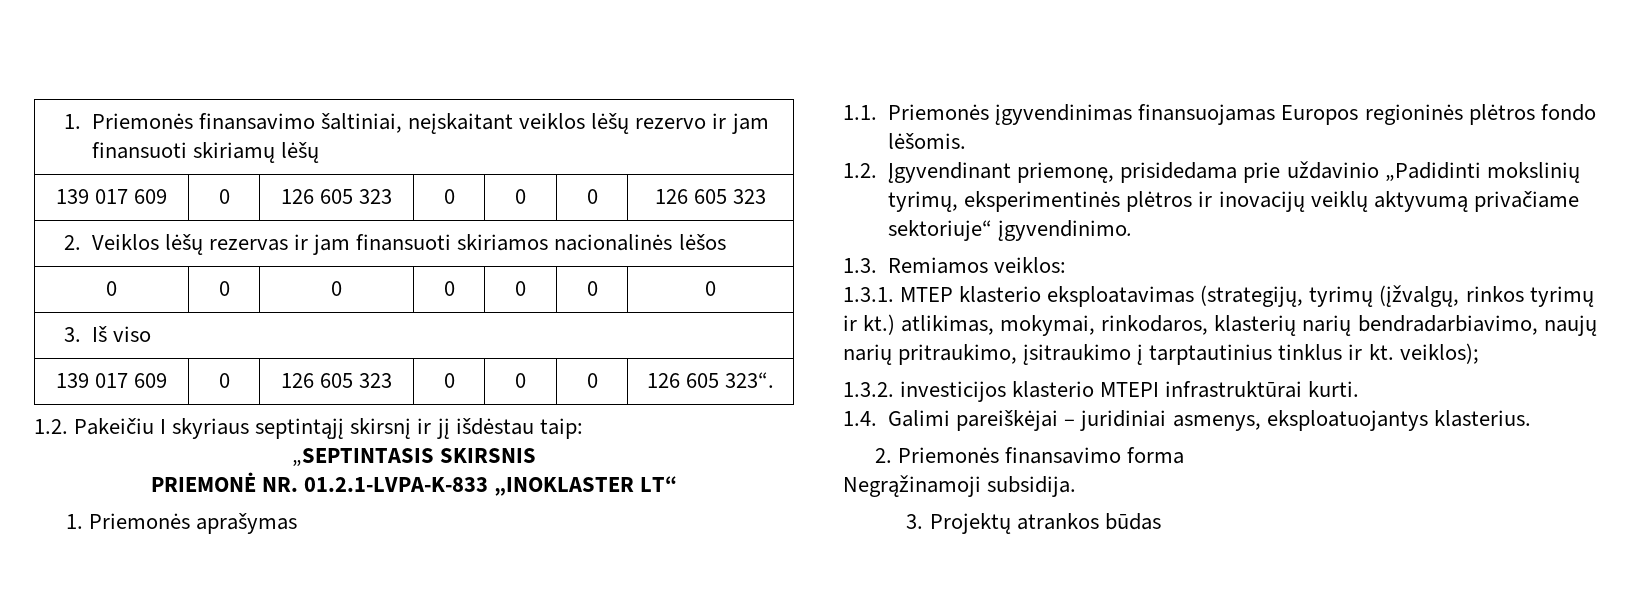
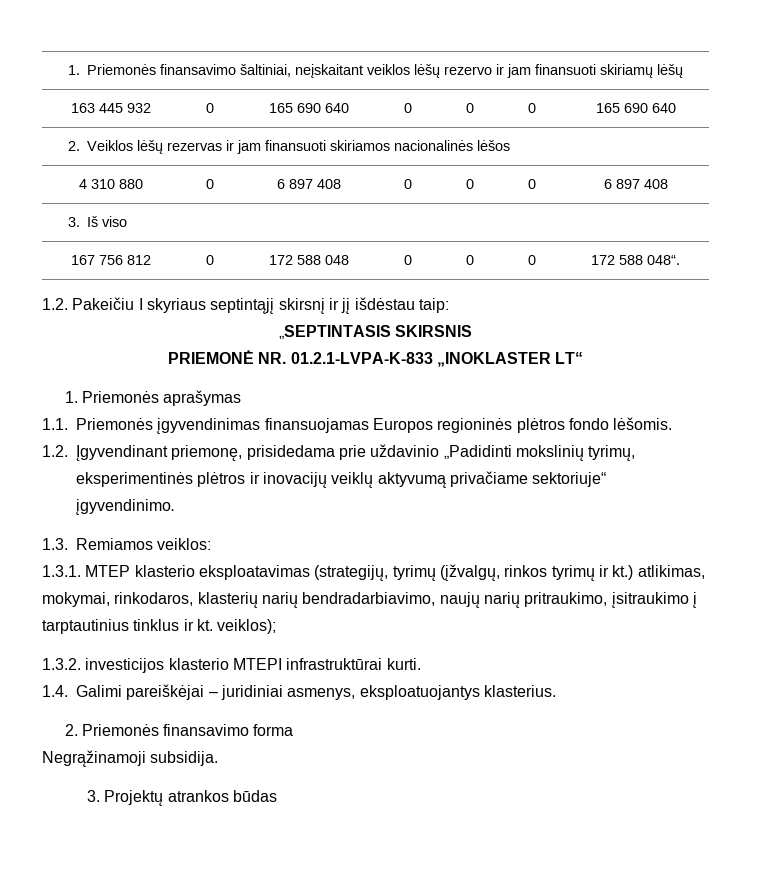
[55,189,168,204] [218,189,230,204] [280,189,393,204] [443,189,455,204] [515,189,526,204] [586,189,598,204] [654,189,767,204] 139 017 609 | 0 | 126 605 323 | 0 | 0 | 0 | 126 605 323 -> [70,103,151,113] [205,103,214,113] [268,103,349,113] [403,103,412,113] [465,103,474,113] [527,103,536,113] [595,103,676,113] 163 445 932 | 0 | 165 690 640 | 0 | 0 | 0 | 165 690 640
[106,281,117,296] [218,281,230,296] [331,281,342,296] [443,281,455,296] [515,281,526,296] [586,281,598,296] [705,281,717,296] 0 | 0 | 0 | 0 | 0 | 0 | 0 -> [78,179,143,189] [205,179,214,189] [276,179,341,189] [403,179,412,189] [465,179,474,189] [527,179,536,189] [603,179,668,189] 4 310 880 | 0 | 6 897 408 | 0 | 0 | 0 | 6 897 408
[55,373,168,388] [218,373,230,388] [280,373,393,388] [443,373,455,388] [515,373,526,388] [586,373,598,388] [646,372,775,388] 139 017 609 | 0 | 126 605 323 | 0 | 0 | 0 | 126 605 323“. -> [70,255,151,265] [205,255,214,265] [268,255,349,265] [403,255,412,265] [465,255,474,265] [527,255,536,265] [591,255,680,265] 167 756 812 | 0 | 172 588 048 | 0 | 0 | 0 | 172 588 048“.

